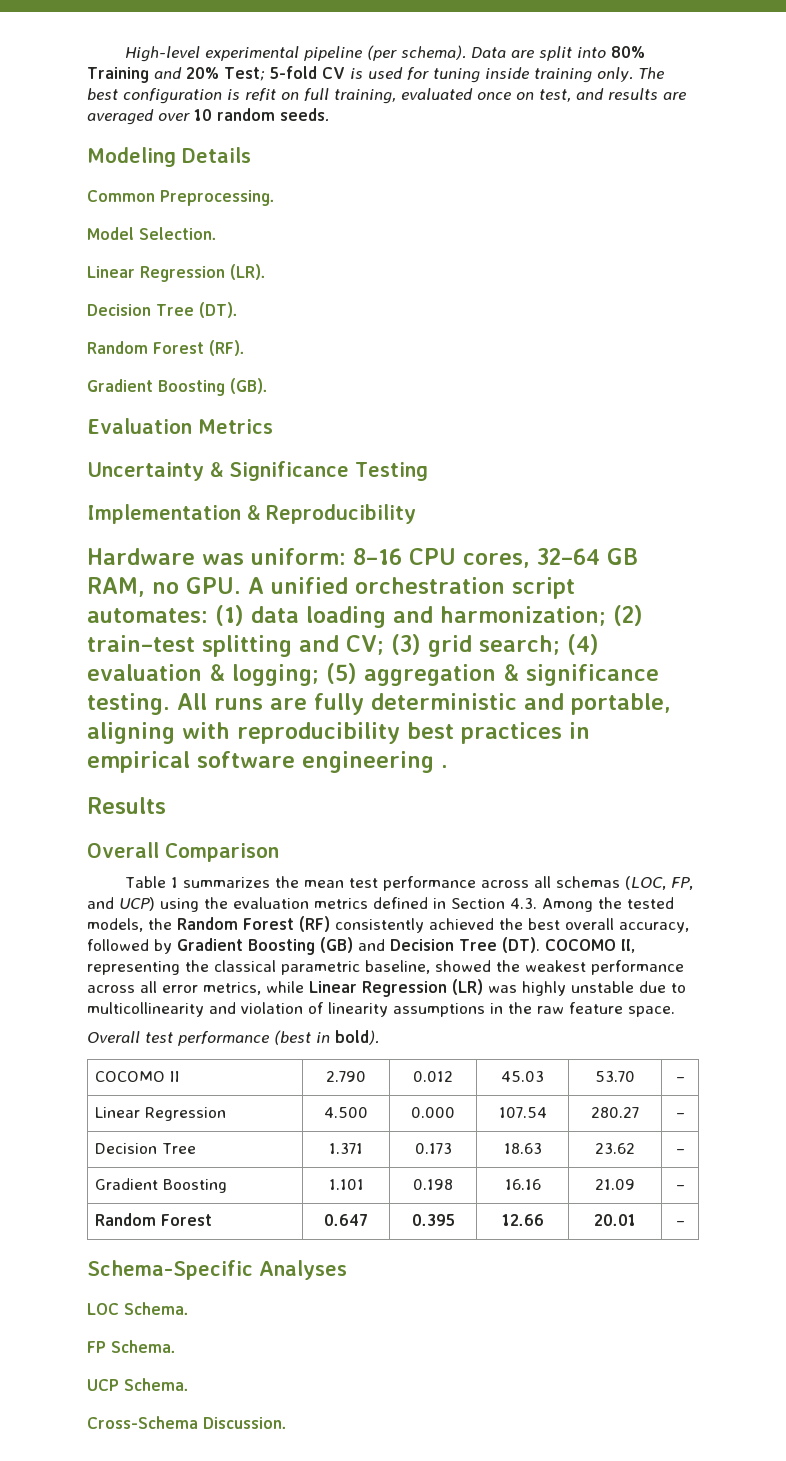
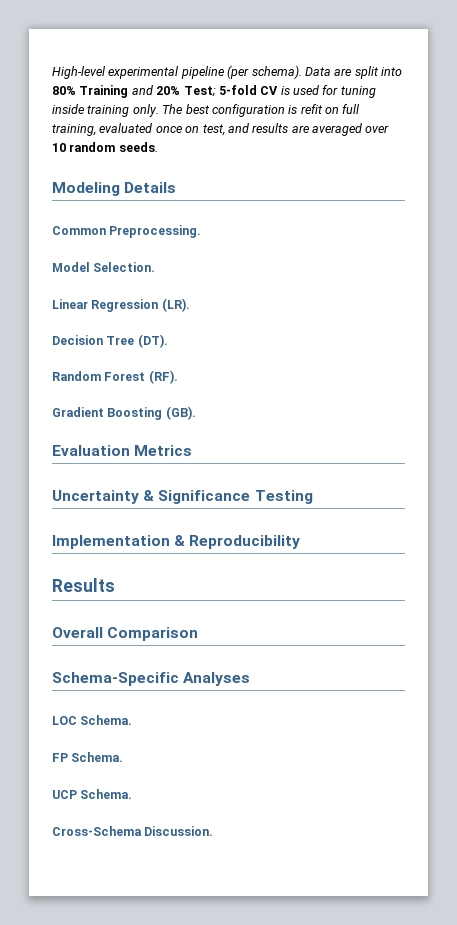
[87,548,638,568] [87,577,575,599] [87,605,643,628] [87,634,599,657] [87,663,659,686] [87,693,671,715] [87,722,590,744] [87,751,448,773] [87,797,166,814] [87,842,279,862] [124,876,693,891] [87,897,674,912] [87,916,689,933] [87,937,635,955] [87,960,684,975] [87,979,686,997] [87,1002,675,1017] [87,1030,379,1046] [94,1071,180,1082] [326,1071,366,1082] [413,1071,453,1082] [501,1071,544,1082] [595,1071,635,1082] [675,1077,685,1082] [94,1107,226,1121] [324,1107,368,1118] [411,1107,455,1118] [498,1107,547,1118] [591,1107,639,1118] [675,1113,685,1118] [94,1143,196,1154] [329,1143,363,1154] [414,1143,452,1154] [503,1143,542,1154] [595,1143,635,1154] [675,1149,685,1154] [94,1178,227,1193] [328,1179,364,1190] [413,1179,453,1190] [504,1179,541,1190] [595,1179,635,1190] [675,1185,685,1190] [94,1213,212,1226] [324,1214,368,1226] [411,1214,455,1226] [501,1214,544,1226] [594,1214,636,1226] [675,1221,685,1226] Hardware was uniform: 8–16 CPU cores, 32–64 GB RAM, no GPU. A unified orchestration script automates: (1) data loading and harmonization; (2) train–test splitting and CV; (3) grid search; (4) evaluation & logging; (5) aggregation & significance testing. All runs are fully deterministic and portable, aligning with reproducibility best practices in empirical software engineering . // Results // Overall Comparison // Table 1 summarizes the mean test performance across all schemas (LOC, FP, and UCP) using the evaluation metrics defined in Section 4.3. Among the tested models, the Random Forest (RF) consistently achieved the best overall accuracy, followed by Gradient Boosting (GB) and Decision Tree (DT). COCOMO II, representing the classical parametric baseline, showed the weakest performance across all error metrics, while Linear Regression (LR) was highly unstable due to multicollinearity and violation of linearity assumptions in the raw feature space. // Overall test performance (best in bold). // COCOMO II | 2.790 | 0.012 | 45.03 | 53.70 | – // Linear Regression | 4.500 | 0.000 | 107.54 | 280.27 | – // Decision Tree | 1.371 | 0.173 | 18.63 | 23.62 | – // Gradient Boosting | 1.101 | 0.198 | 16.16 | 21.09 | – // Random Forest | 0.647 | 0.395 | 12.66 | 20.01 | – -> [52,578,115,592] [52,627,199,641] Results // Overall Comparison

